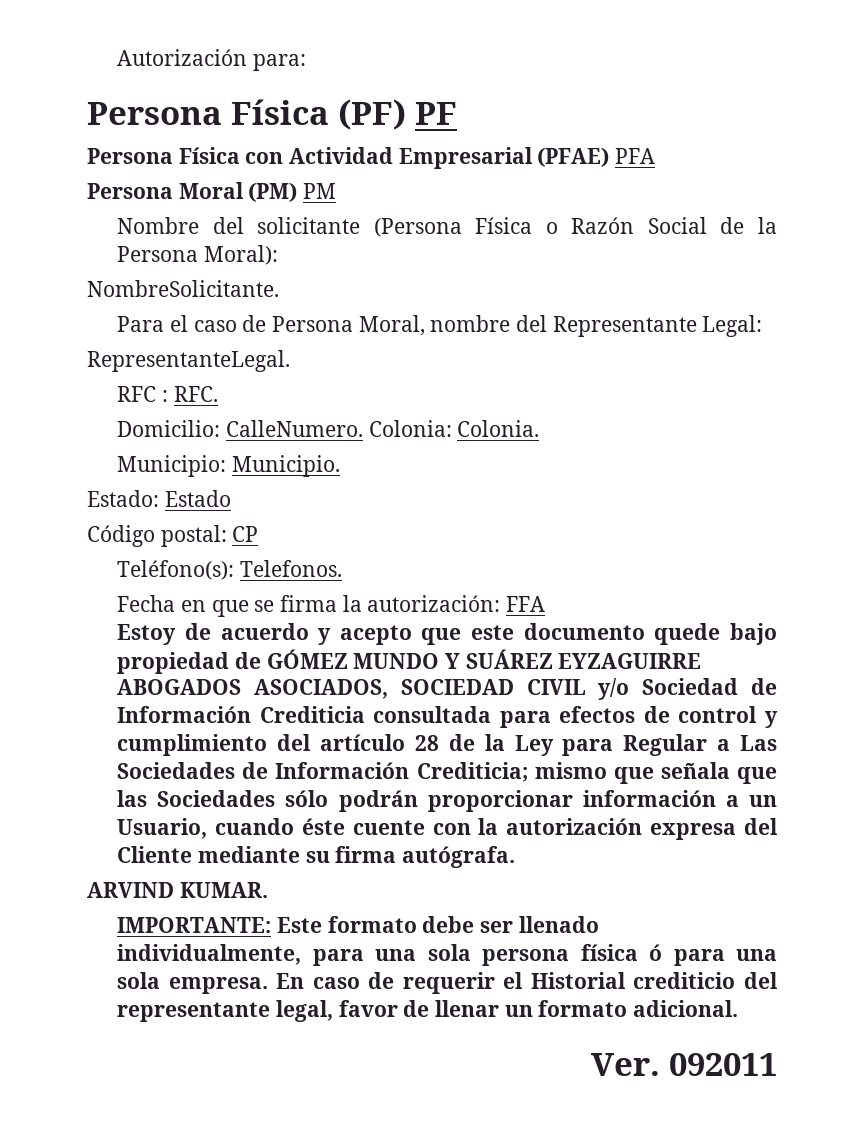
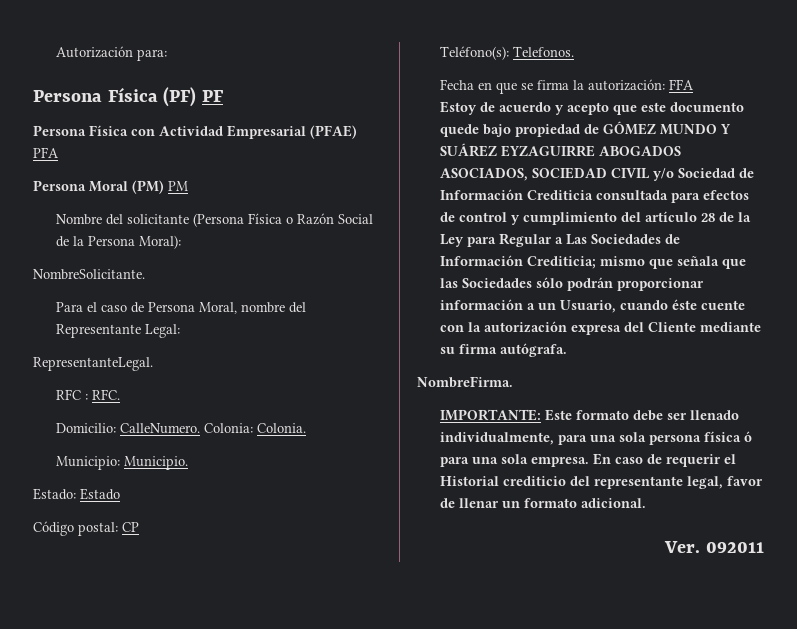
[87,882,268,898] ARVIND KUMAR. -> [417,376,513,388] NombreFirma.

